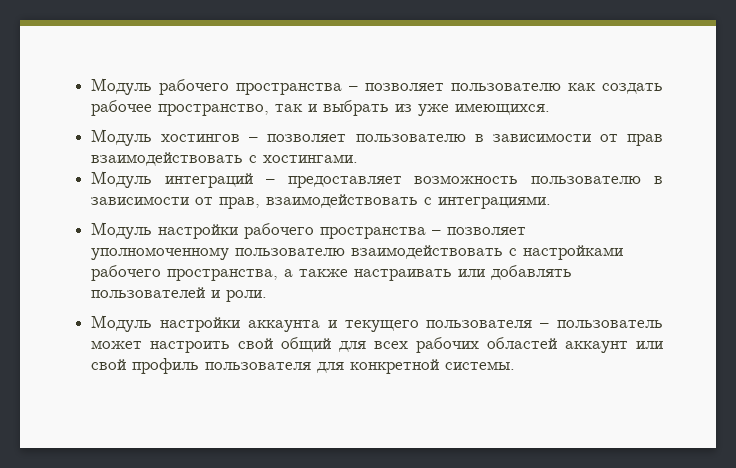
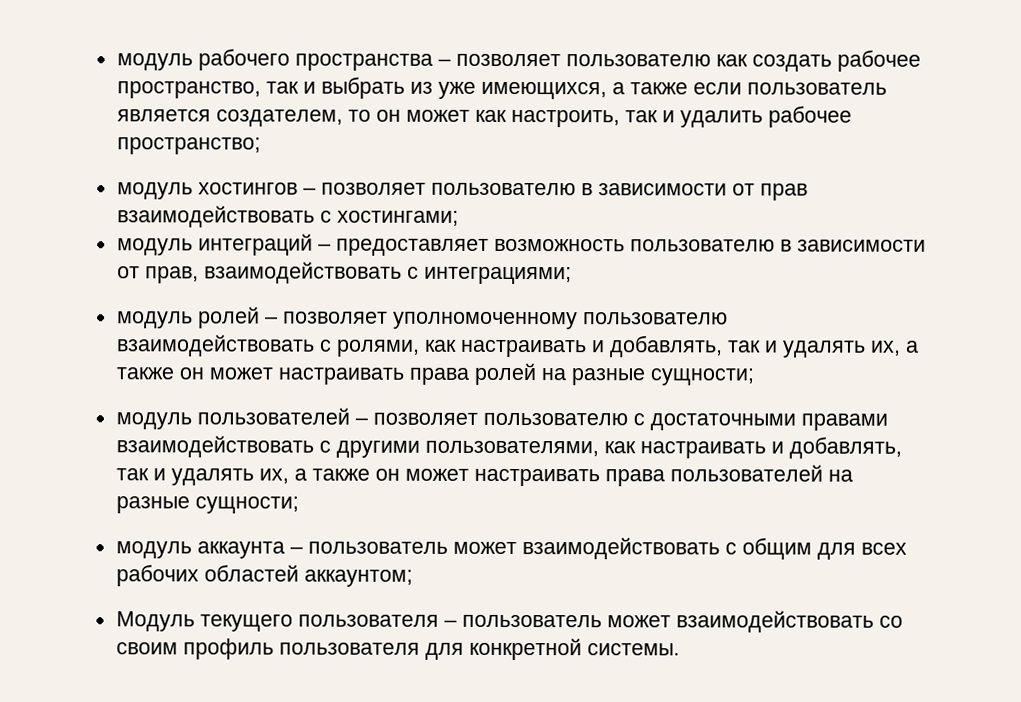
[91,78,153,95] Модуль -> [116,53,193,71] модуль
[455,103,551,115] [91,129,153,146] имеющихся. // Модуль -> [480,81,887,100] [116,105,852,128] [116,137,261,155] [116,182,193,200] имеющихся, а также если пользователь является создателем, то он может как настроить, так и удалить рабочее пространство; // модуль
[263,154,359,163] [91,171,153,188] хостингами. // Модуль -> [336,210,459,226] [116,238,193,256] хостингами; // модуль
[438,196,552,209] [91,222,427,239] интеграциями. // Модуль настройки рабочего пространства -> [423,266,572,285] [116,306,260,329] интеграциями; // модуль ролей
[523,245,624,260] [91,265,573,281] [91,287,268,302] [91,315,337,332] настройками рабочего пространства, а также настраивать или добавлять пользователей и роли. // Модуль настройки аккаунта и -> [335,335,919,358] [115,362,754,386] [115,407,888,431] [115,435,902,459] [115,464,853,487] [115,496,299,514] [115,537,907,560] [115,564,413,587] [115,611,195,632] ролями, как настраивать и добавлять, так и удалять их, а также он может настраивать права ролей на разные сущности; // модуль пользователей – позволяет пользователю с достаточными правами взаимодействовать с другими пользователями, как настраивать и добавлять, так и удалять их, а также он может настраивать права пользователей на разные сущности; // модуль аккаунта – пользователь может взаимодействовать с общим для всех рабочих областей аккаунтом; // Модуль
[150,337,664,353] [91,359,127,370] настроить свой общий для всех рабочих областей аккаунт или свой -> [675,610,903,633] [115,642,178,655] взаимодействовать со своим

